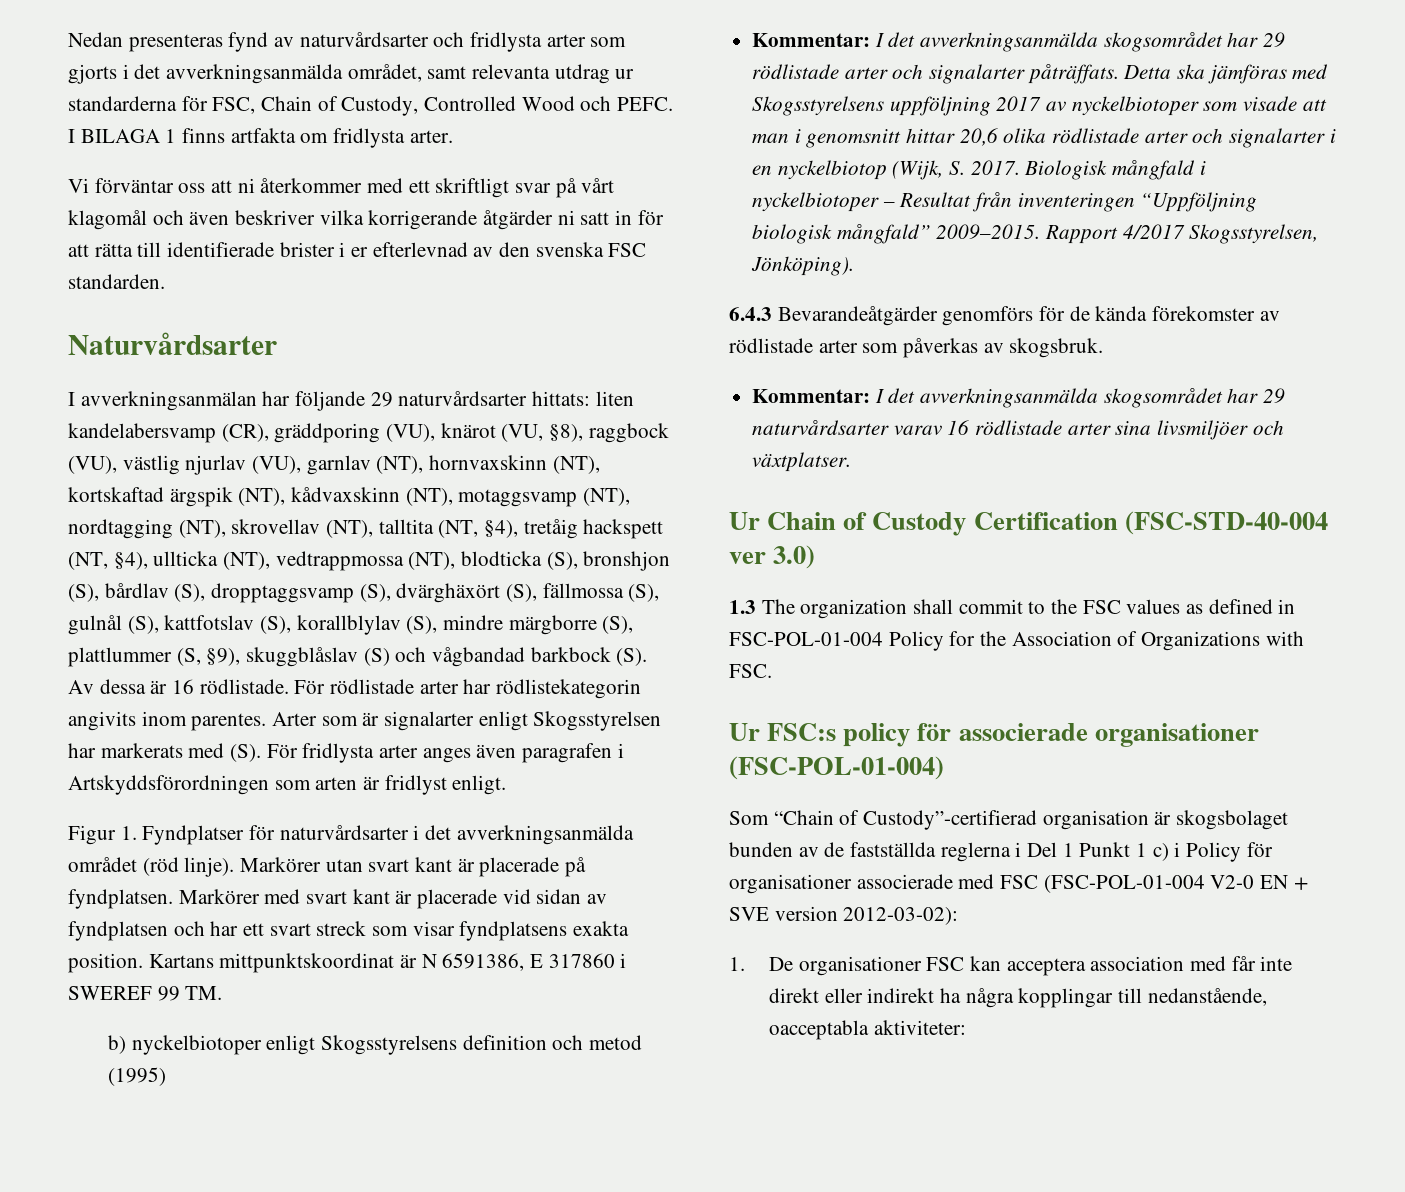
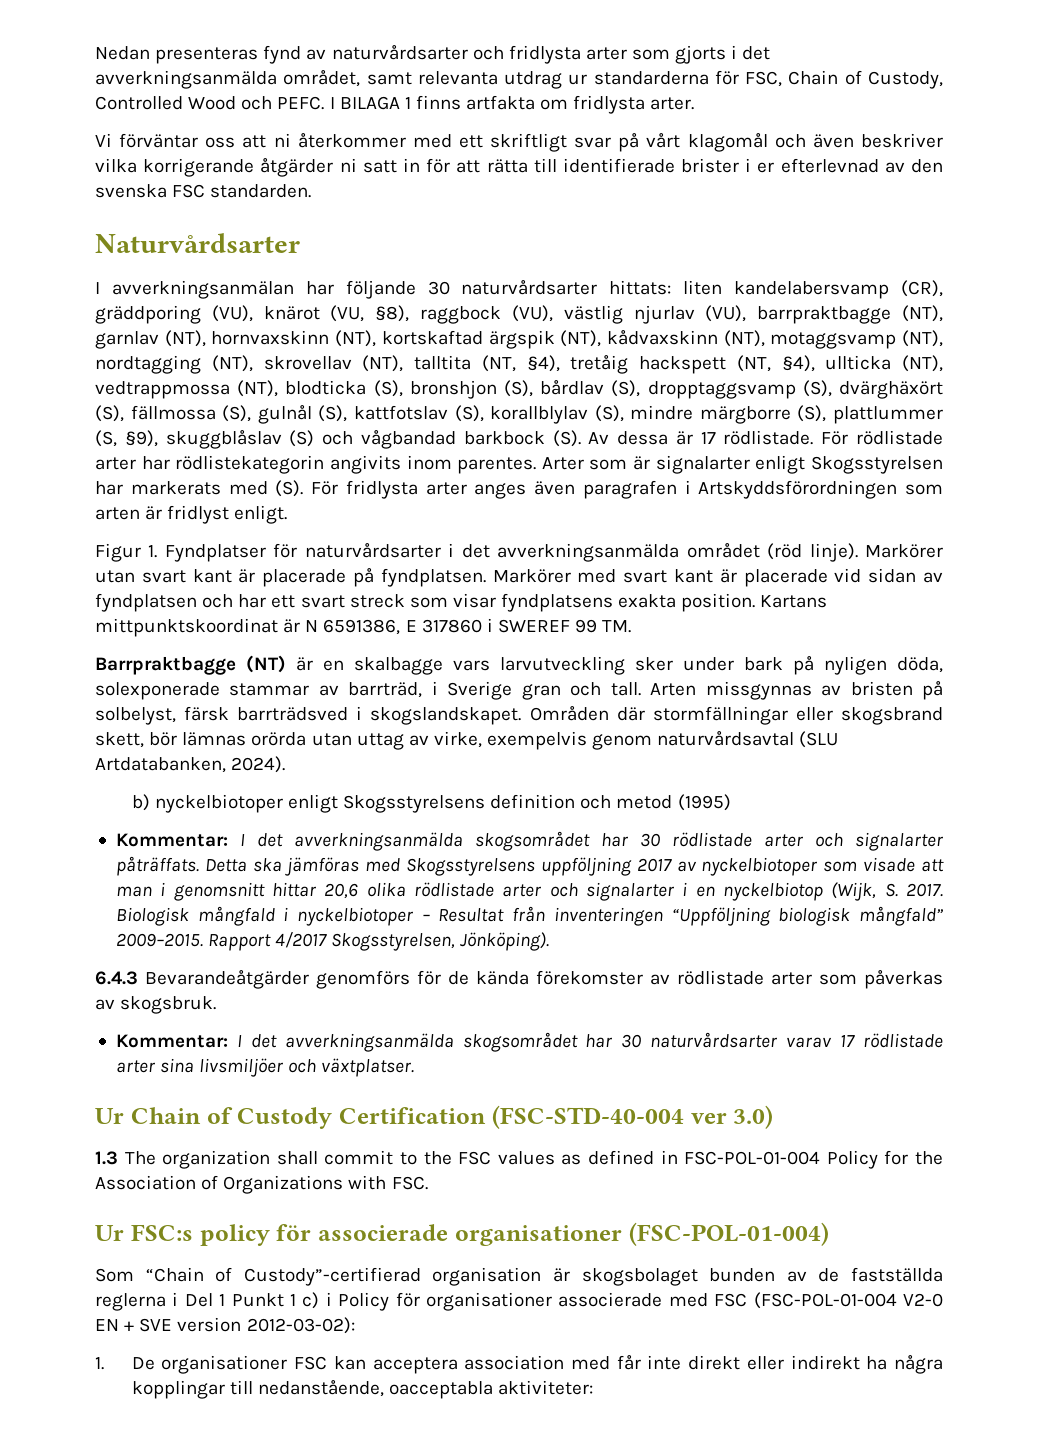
[370,392,393,407] 29 -> [427,281,450,295] 30
(302, 465) none -> [757,305,944,324] barrpraktbagge (NT),
[172,679,195,694] 16 -> [700,432,716,444] 17
(223, 993) none -> [95,655,943,675] [95,681,943,700] [95,706,943,725] [95,731,839,750] [95,756,286,773] // Barrpraktbagge (NT) är en skalbagge vars larvutveckling sker under bark på nyligen döda, solexponerade stammar av barrträd, i Sverige gran och tall. Arten missgynnas av bristen på solbelyst, färsk barrträdsved i skogslandskapet. Områden där stormfällningar eller skogsbrand skett, bör lämnas orörda utan uttag av virke, exempelvis genom naturvårdsavtal (SLU Artdatabanken, 2024).
[1263,32,1286,47] 29 -> [639,833,661,847] 30
[1263,388,1286,403] 29 -> [621,1034,643,1048] 30
[947,420,970,435] 16 -> [840,1035,856,1047] 17

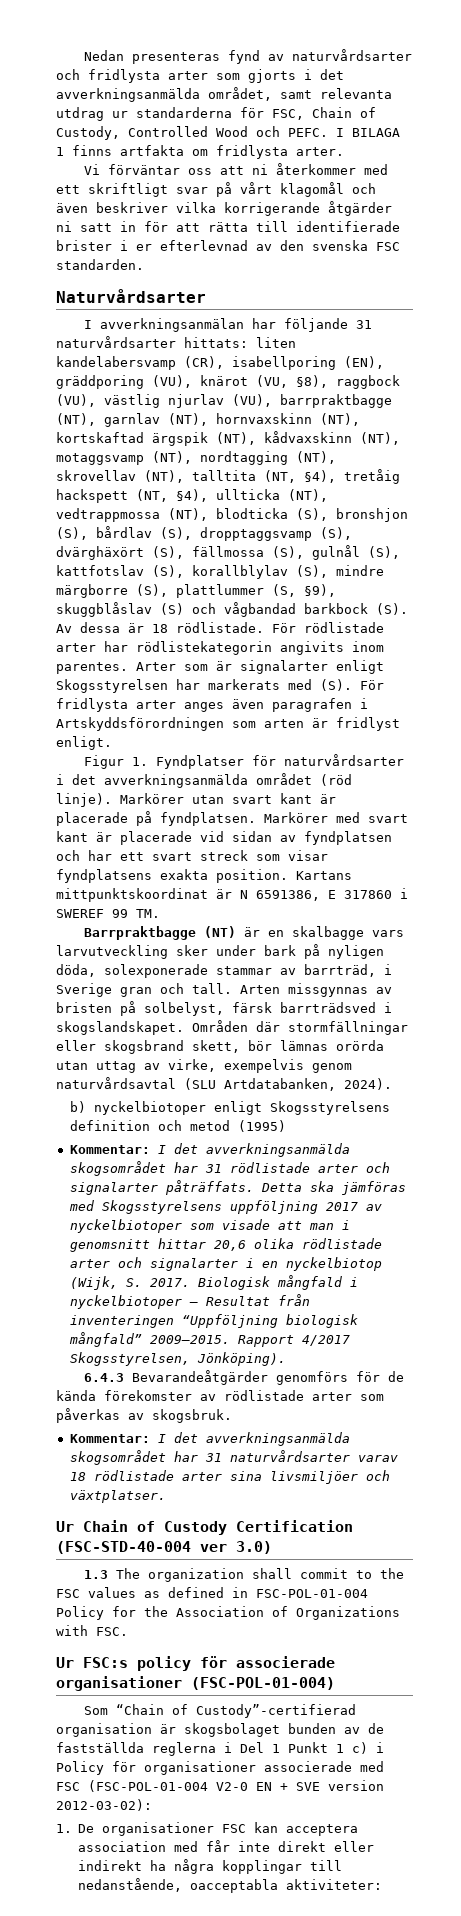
[427,281,450,295] 30 -> [355,320,372,329] 31
(944, 288) none -> [232,356,384,370] isabellporing (EN),
[700,432,716,444] 17 -> [152,624,168,633] 18
[639,833,661,847] 30 -> [204,1164,222,1173] 31
[621,1034,643,1048] 30 -> [204,1453,222,1462] 31
[840,1035,856,1047] 17 -> [69,1472,86,1481] 18

